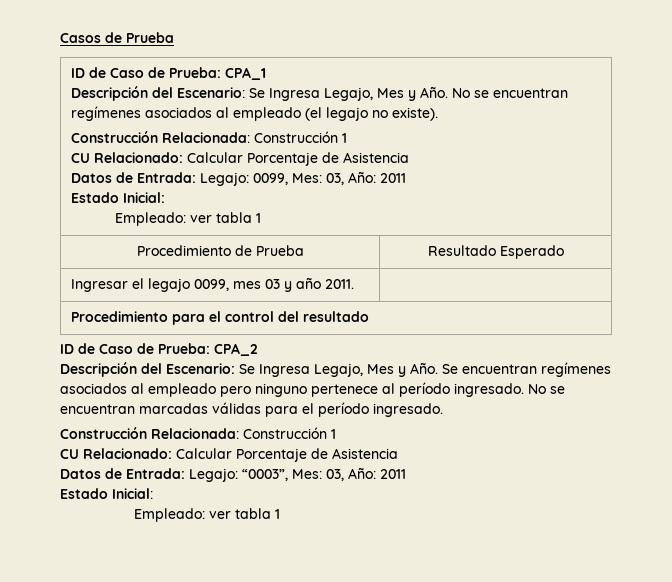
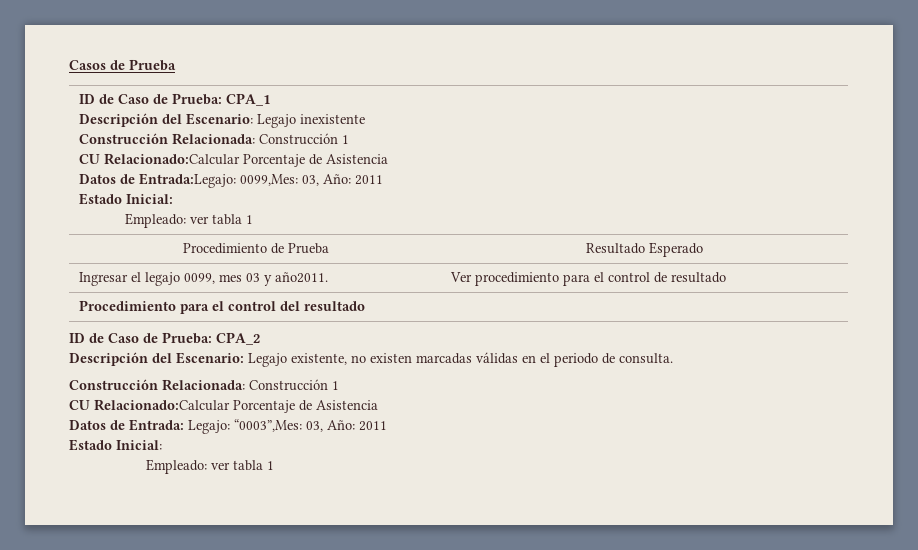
[248,86,568,101] [70,106,438,121] [70,131,347,143] [70,152,409,166] [70,172,322,186] Se Ingresa Legajo, Mes y Año. No se encuentran regímenes asociados al empleado (el legajo no existe). // Construcción Relacionada: Construcción 1 // CU Relacionado: Calcular Porcentaje de Asistencia // Datos de Entrada: Legajo: 0099, Mes: -> [256,114,365,128] [78,133,349,145] [78,153,388,167] [78,173,298,188] Legajo inexistente // Construcción Relacionada: Construcción 1 // CU Relacionado:Calcular Porcentaje de Asistencia // Datos de Entrada:Legajo: 0099,Mes:
[295,277,354,289] año 2011. | -> [274,272,328,283] [449,272,726,286] año2011. | Ver procedimiento para el control de resultado
[239,362,611,377] [60,382,565,397] [60,402,443,417] [60,427,336,439] [60,448,398,462] [60,468,322,482] Se Ingresa Legajo, Mes y Año. Se encuentran regímenes asociados al empleado pero ninguno pertenece al período ingresado. No se encuentran marcadas válidas para el período ingresado. // Construcción Relacionada: Construcción 1 // CU Relacionado: Calcular Porcentaje de Asistencia // Datos de Entrada: Legajo: “0003”, Mes: -> [248,352,673,367] [69,379,339,391] [69,399,378,413] [69,419,302,434] Legajo existente, no existen marcadas válidas en el periodo de consulta. // Construcción Relacionada: Construcción 1 // CU Relacionado:Calcular Porcentaje de Asistencia // Datos de Entrada: Legajo: “0003”,Mes:

